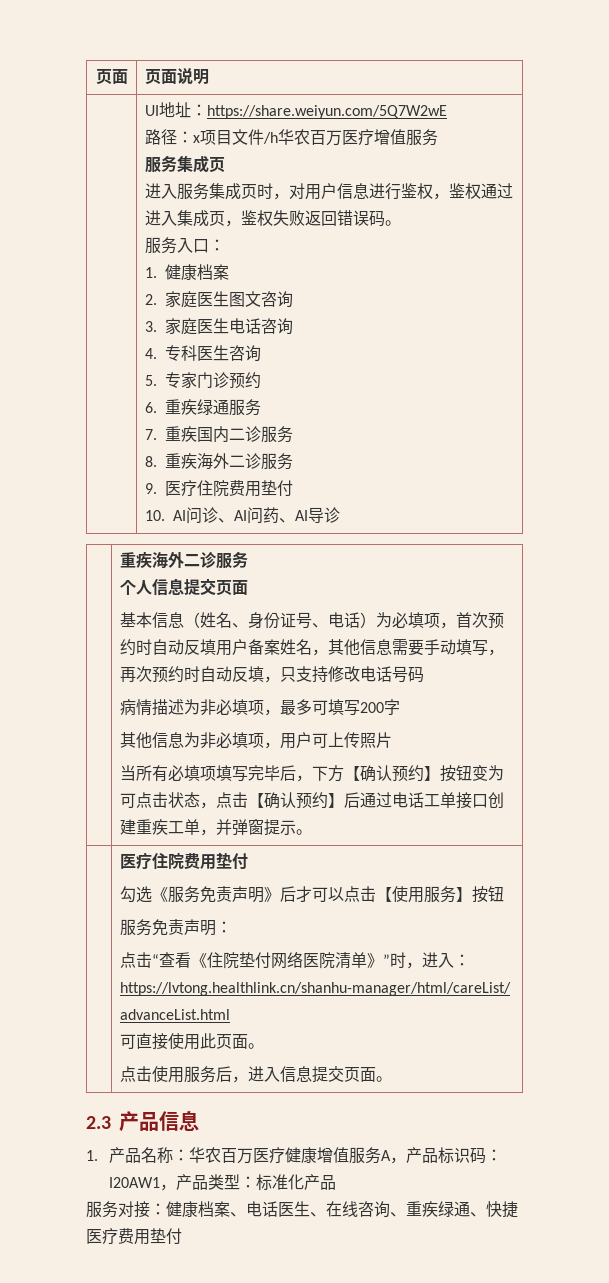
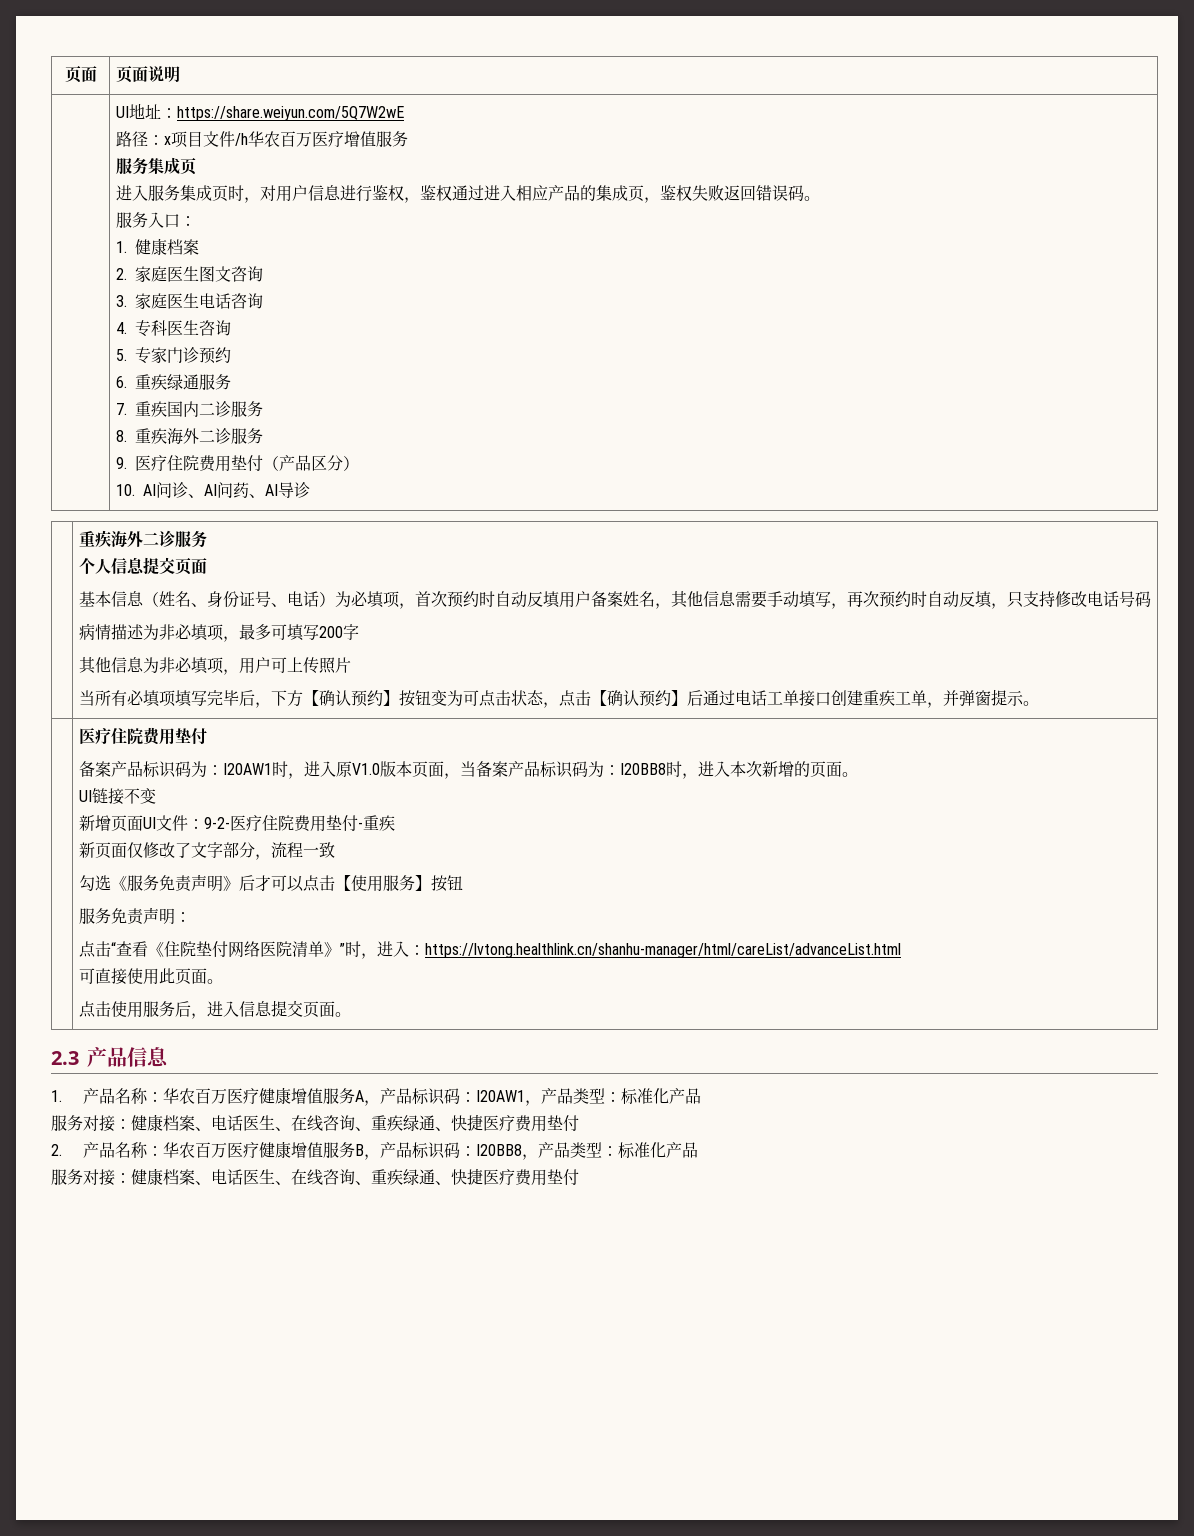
(177, 218) none -> [515,185,596,201] 相应产品的
(293, 488) none -> [262,455,359,471] （产品区分）
(248, 861) none -> [78,761,858,779] [78,788,156,805] [78,815,395,832] [78,842,335,860] // 备案产品标识码为：I20AW1时，进入原V1.0版本页面，当备案产品标识码为：I20BB8时，进入本次新增的页面。 // UI链接不变 // 新增页面UI文件：9-2-医疗住院费用垫付-重疾 // 新页面仅修改了文字部分，流程一致
(182, 1236) none -> [51,1141,698,1160] [51,1168,579,1186] // 2.产品名称：华农百万医疗健康增值服务B，产品标识码：I20BB8，产品类型：标准化产品 // 服务对接：健康档案、电话医生、在线咨询、重疾绿通、快捷医疗费用垫付

